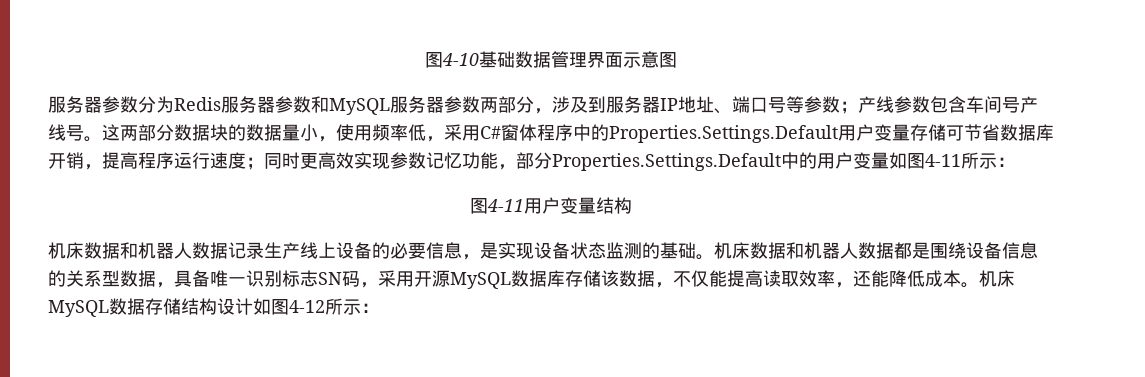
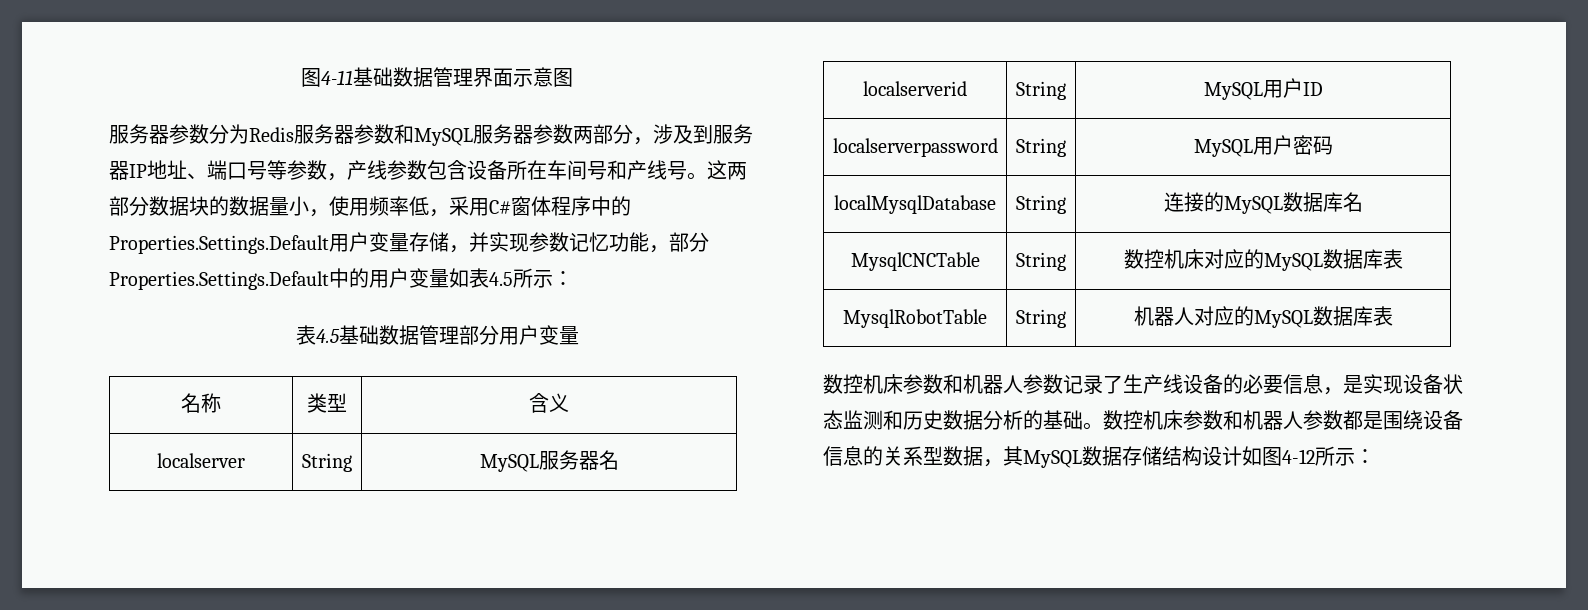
[425,52,479,68] 图4-10 -> [301,68,353,87] 图4-11
[840,101,858,114] ； -> [327,173,347,181] ，
[966,96,1020,113] 车间号 -> [467,160,627,180] 设备所在车间号和
[946,124,1054,141] [48,152,354,170] 可节省数据库开销，提高程序运行速度；同时更高效 -> [449,232,489,253] ，并
[907,153,961,169] 图4-11 -> [469,268,513,288] 表4.5
[470,197,632,214] [48,242,336,259] 图4-11用户变量结构 // 机床数据和机器人数据记录生产线上 -> [295,325,579,345] [181,393,221,413] [307,393,347,413] [529,393,569,413] [157,453,245,468] [302,453,352,472] [479,450,619,472] [863,81,967,96] [1016,81,1066,100] [1203,78,1323,100] [832,138,998,157] [1016,138,1066,157] [1193,135,1333,157] [834,195,996,214] [1016,195,1066,214] [1163,192,1363,214] [850,252,980,271] [1016,252,1066,271] [1123,249,1403,271] [843,309,987,328] [1016,309,1066,328] [1133,306,1393,328] [823,374,1183,394] 表4.5基础数据管理部分用户变量 // 名称 | 类型 | 含义 // localserver | String | MySQL服务器名 // localserverid | String | MySQL用户ID // localserverpassword | String | MySQL用户密码 // localMysqlDatabase | String | 连接的MySQL数据库名 // MysqlCNCTable | String | 数控机床对应的MySQL数据库表 // MysqlRobotTable | String | 机器人对应的MySQL数据库表 // 数控机床参数和机器人参数记录了生产线
[642,242,894,260] 的基础。机床数据和机器人数据 -> [883,410,1343,430] 和历史数据分析的基础。数控机床参数和机器人参数
[174,270,1015,289] 具备唯一识别标志SN码，采用开源MySQL数据库存储该数据，不仅能提高读取效率，还能降低成本。机床 -> [1003,446,1023,466] 其

